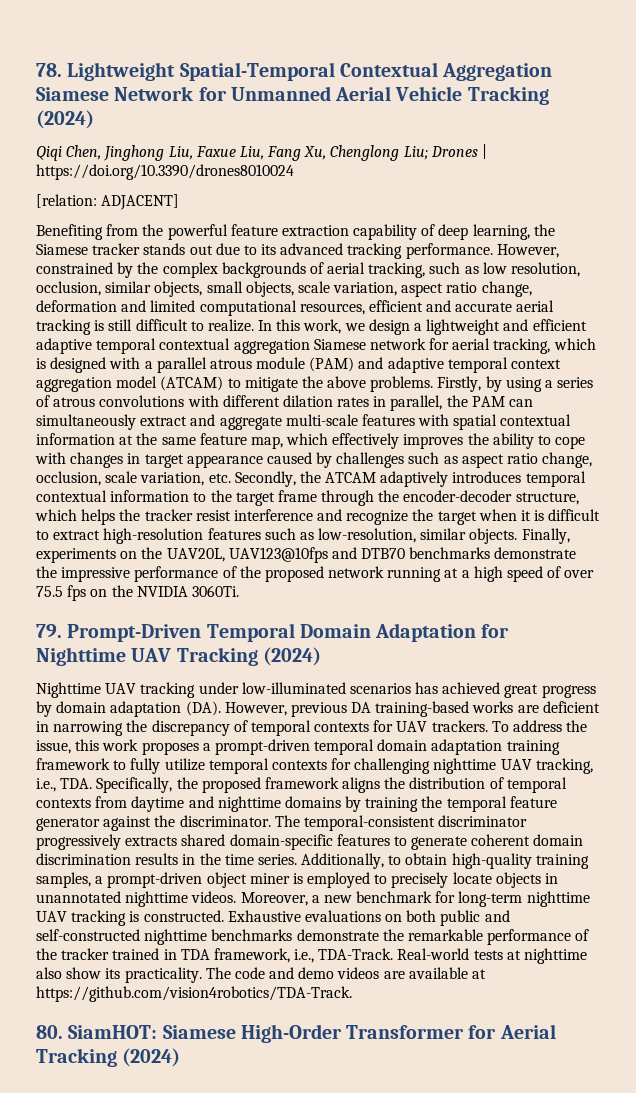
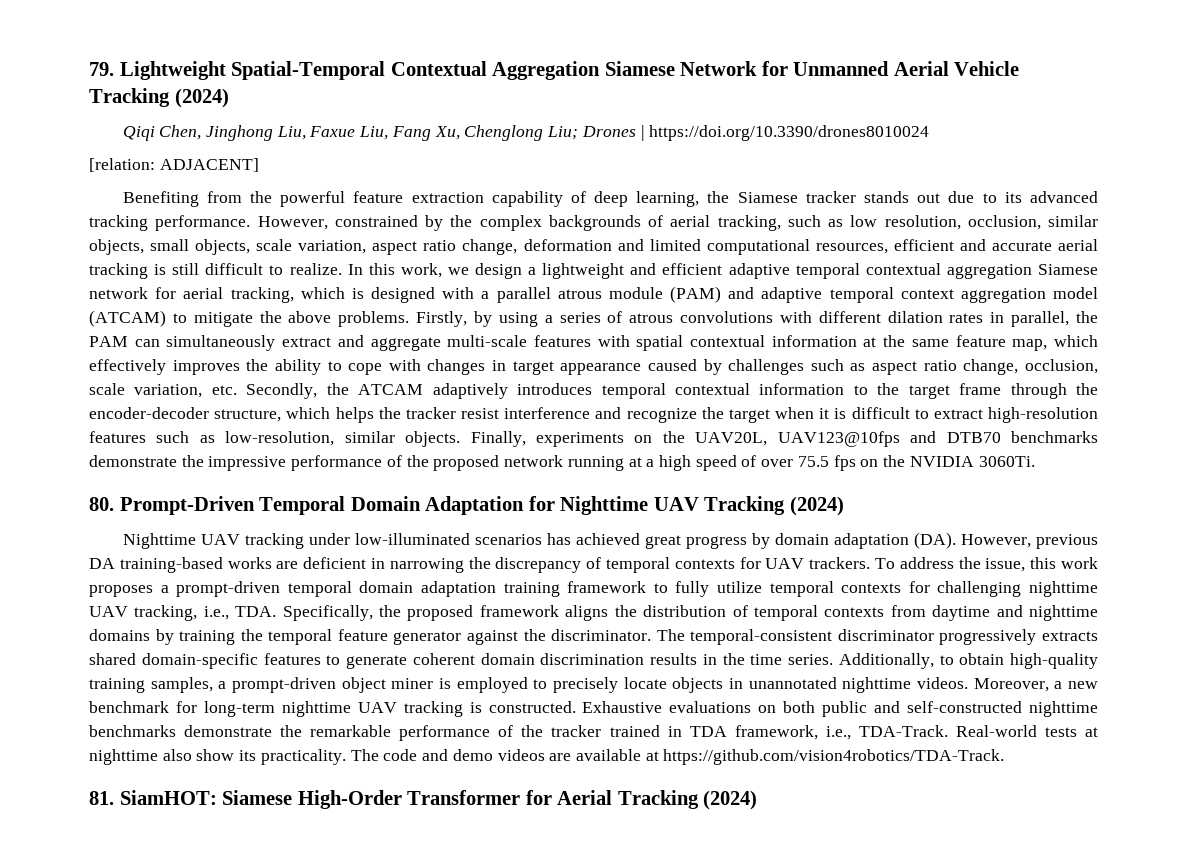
[36,63,62,77] 78. -> [89,62,114,76] 79.
[36,624,62,638] 79. -> [89,497,114,511] 80.
[36,1025,63,1039] 80. -> [89,791,114,805] 81.

